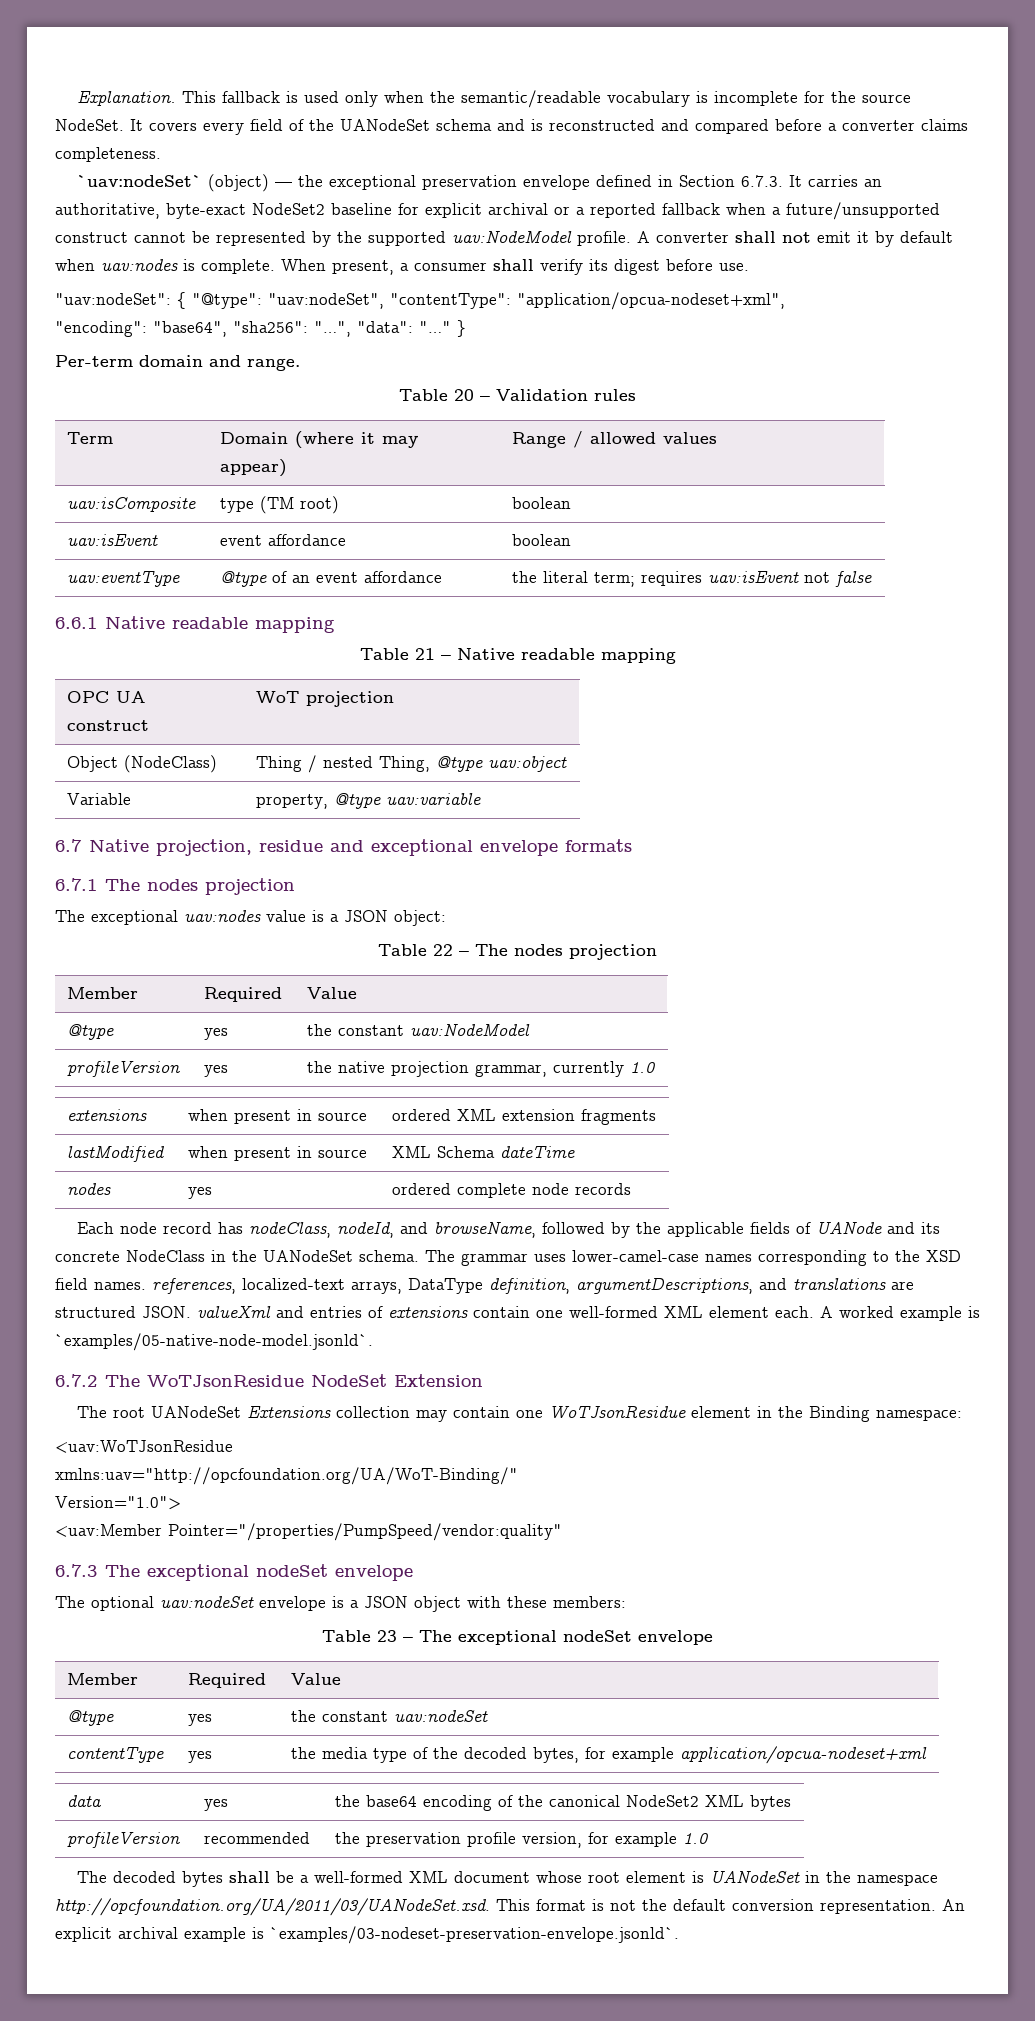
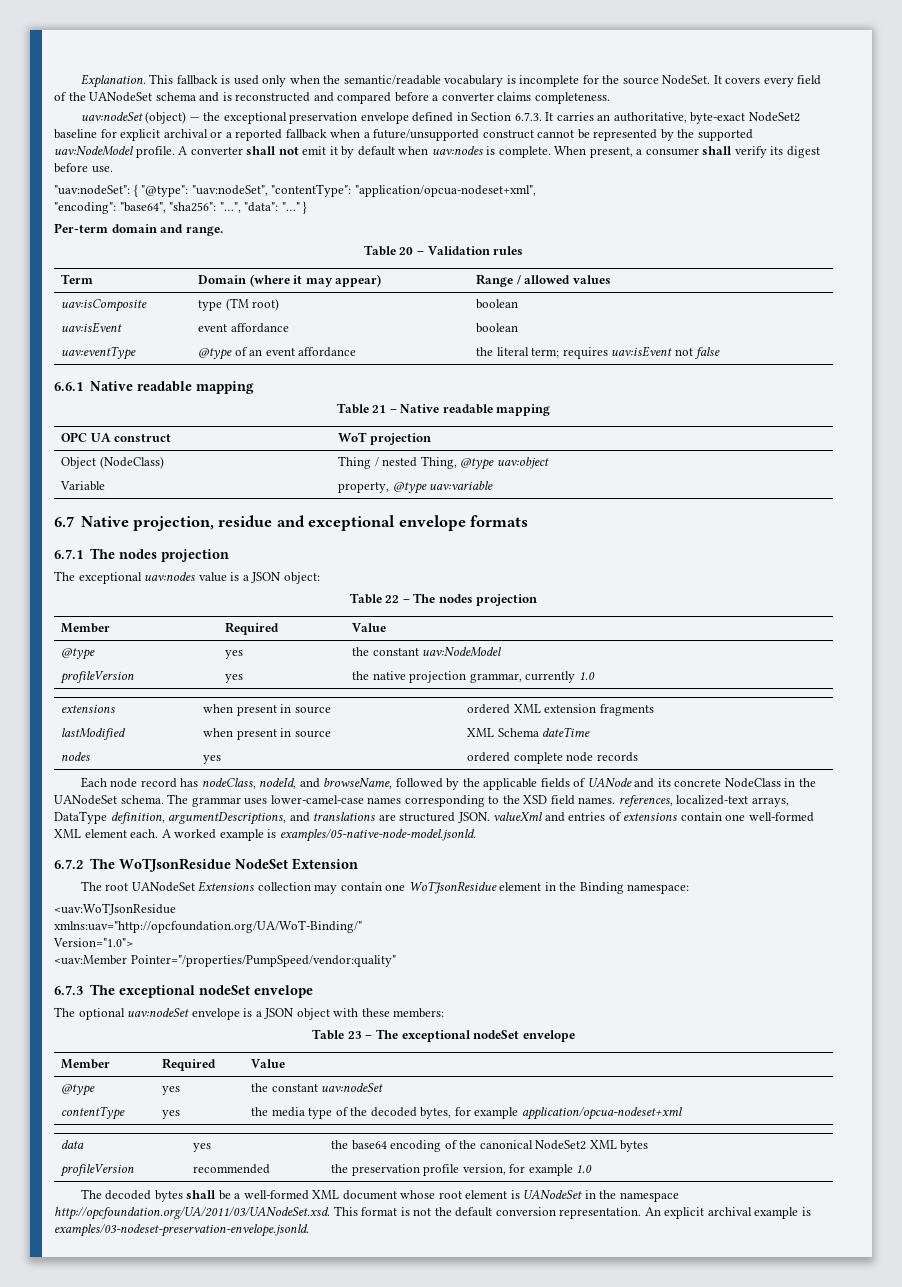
[76,175,202,187] `uav:nodeSet` -> [80,112,143,121] uav:nodeSet
[55,1333,373,1351] `examples/05-native-node-model.jsonld`. -> [279,828,476,842] examples/05-native-node-model.jsonld.
[270,1926,679,1944] `examples/03-nodeset-preservation-envelope.jsonld`. -> [54,1223,309,1237] examples/03-nodeset-preservation-envelope.jsonld.

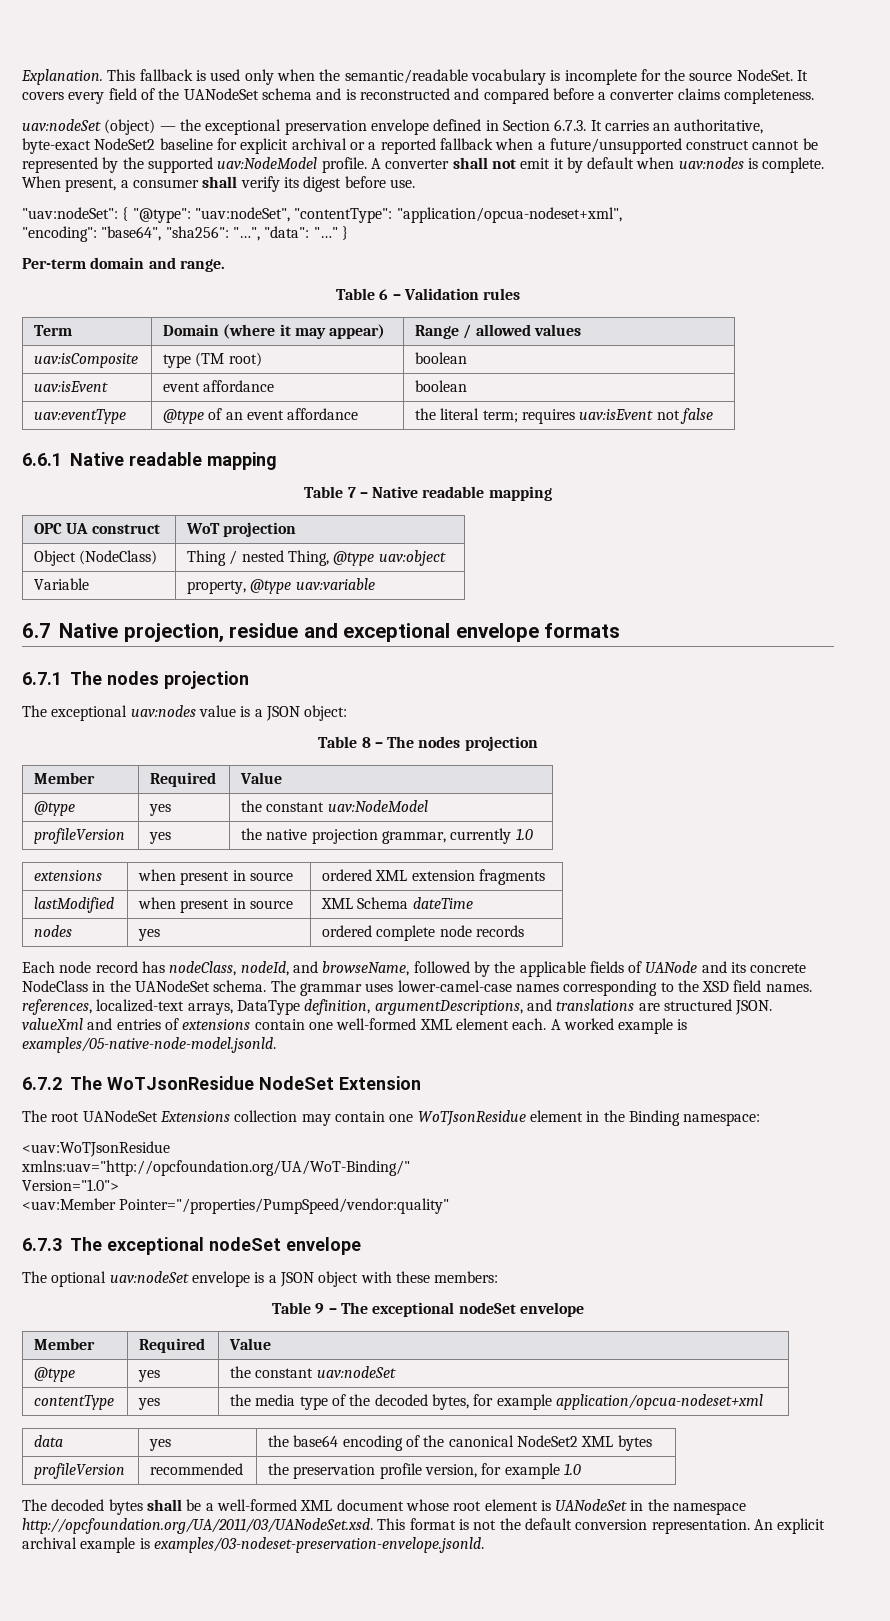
[399,247,414,255] 20 -> [379,289,389,300] 6
[372,405,387,413] 21 -> [347,487,356,498] 7
[385,595,400,603] 22 -> [361,737,371,748] 8
[347,1031,362,1039] 23 -> [315,1303,325,1314] 9

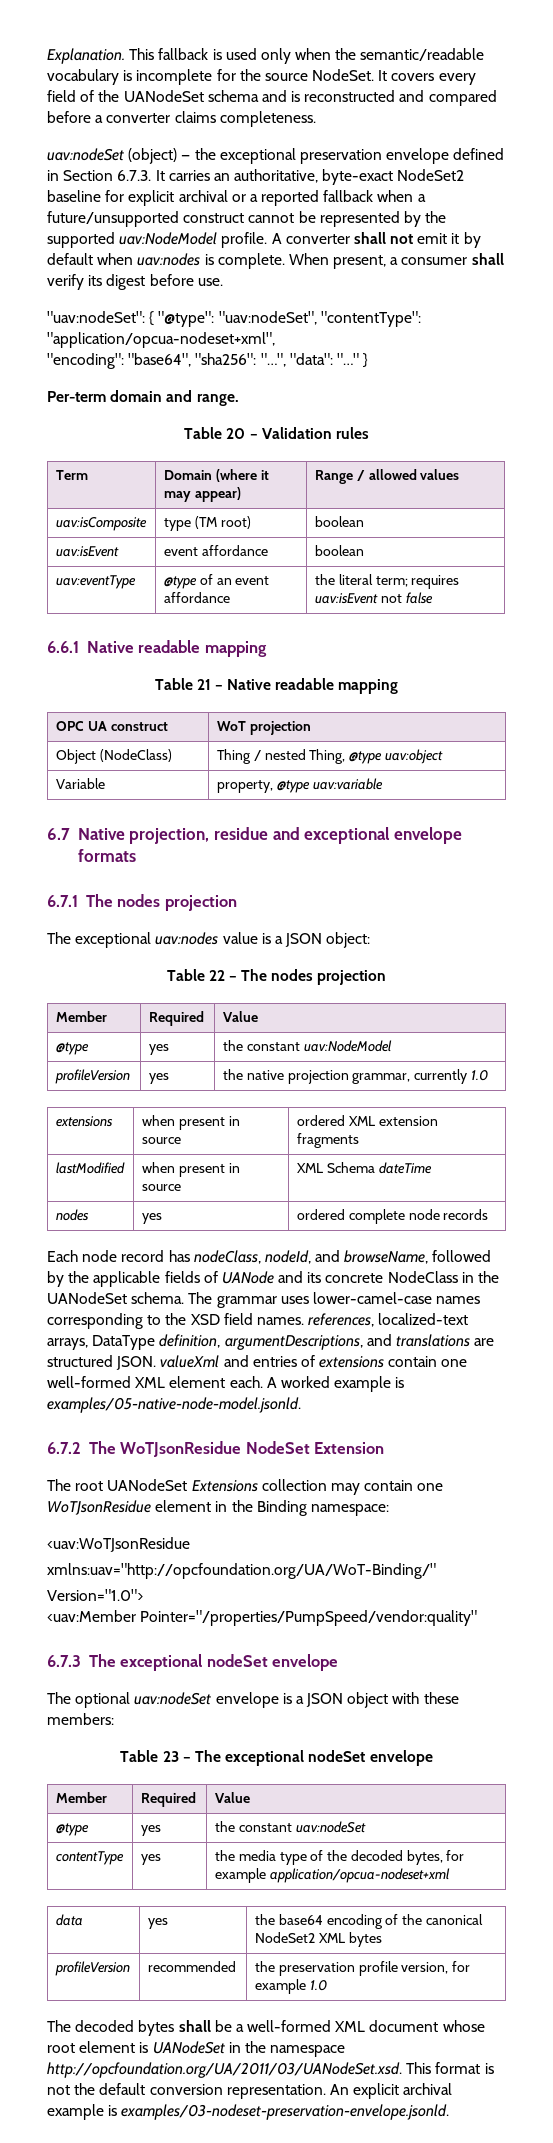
[379,289,389,300] 6 -> [226,428,246,439] 20
[347,487,356,498] 7 -> [196,679,211,690] 21
[361,737,371,748] 8 -> [208,970,225,981] 22
[315,1303,325,1314] 9 -> [162,1751,179,1762] 23

